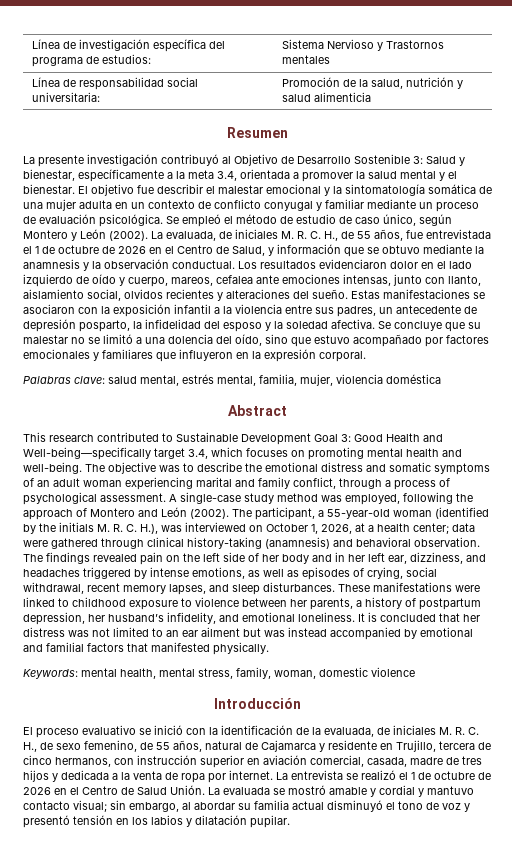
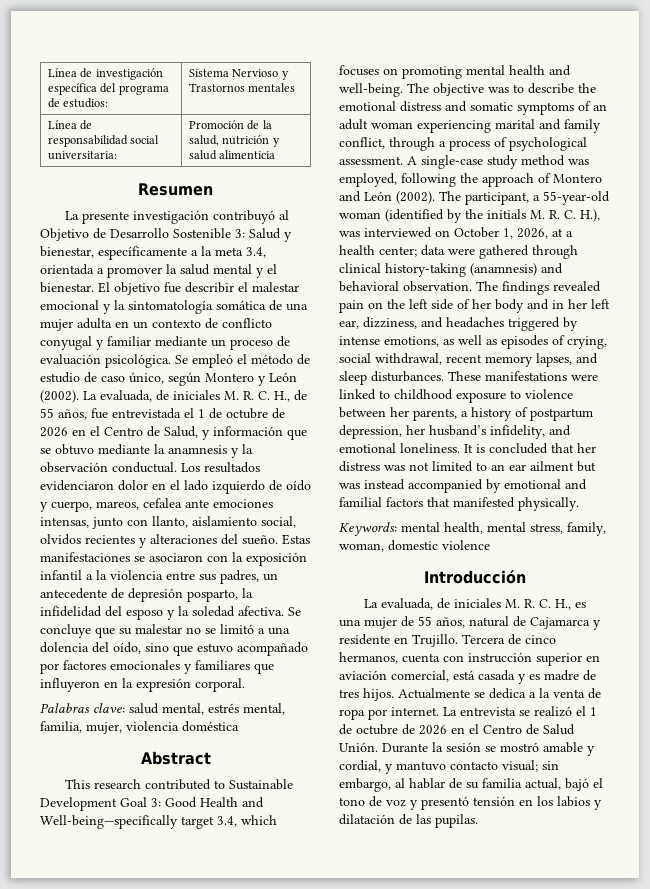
[23,725,479,738] [23,740,137,752] El proceso evaluativo se inició con la identificación de la evaluada, de iniciales M. R. C. H., de sexo femenino, -> [364,598,587,610] [339,617,397,629] La evaluada, de iniciales M. R. C. H., es una mujer
[396,740,475,752] Trujillo, tercera -> [412,634,505,647] Trujillo. Tercera
(111, 762) none -> [402,653,440,663] cuenta
[367,756,482,767] [23,770,109,782] casada, madre de tres hijos y dedicada -> [453,670,596,684] [339,688,526,701] está casada y es madre de tres hijos. Actualmente se dedica
[208,787,270,795] La evaluada -> [382,742,481,753] Durante la sesión
[379,785,415,795] cordial -> [339,760,381,772] cordial,
[194,800,383,812] abordar su familia actual disminuyó -> [409,778,589,791] hablar de su familia actual, bajó
[250,815,290,828] pupilar. -> [399,814,478,828] de las pupilas.

